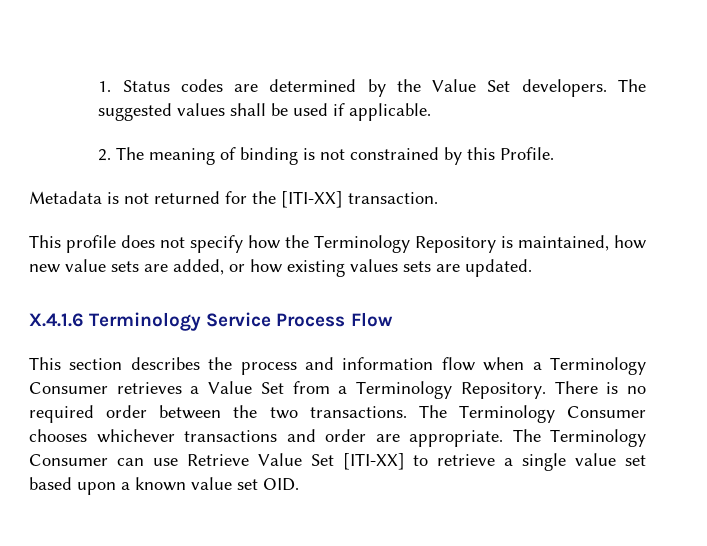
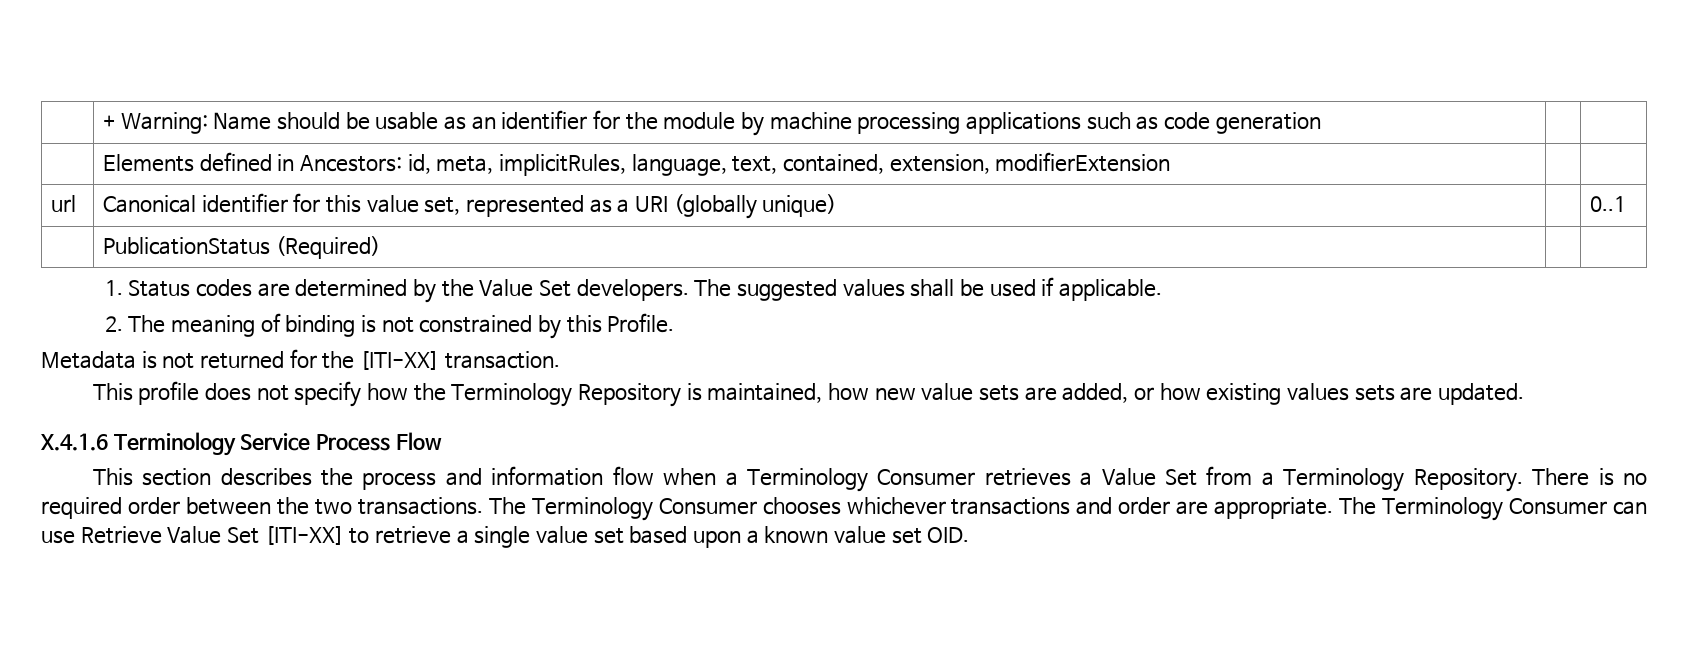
(98, 86) none -> [103,110,1321,136] [103,152,1171,176] [51,195,77,212] [103,193,837,219] [1590,196,1627,212] [103,236,380,259] | + Warning: Name should be usable as an identifier for the module by machine processing applications such as code generation | | // | Elements defined in Ancestors: id, meta, implicitRules, language, text, contained, extension, modifierExtension | | // url | Canonical identifier for this value set, represented as a URI (globally unique) | | 0..1 // | PublicationStatus (Required) | | //

